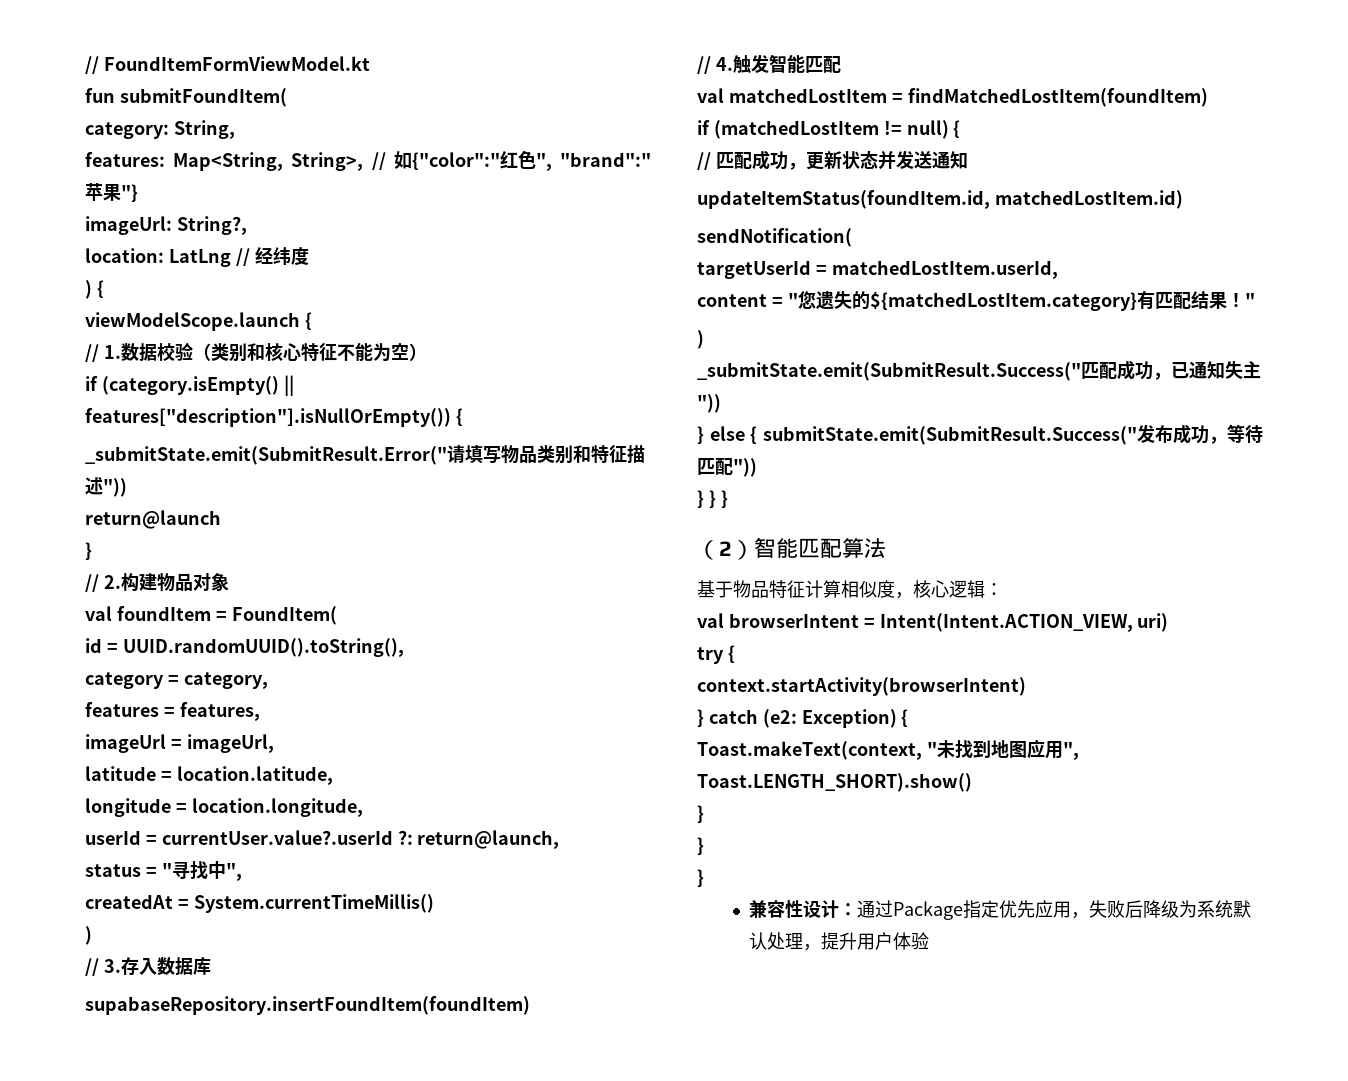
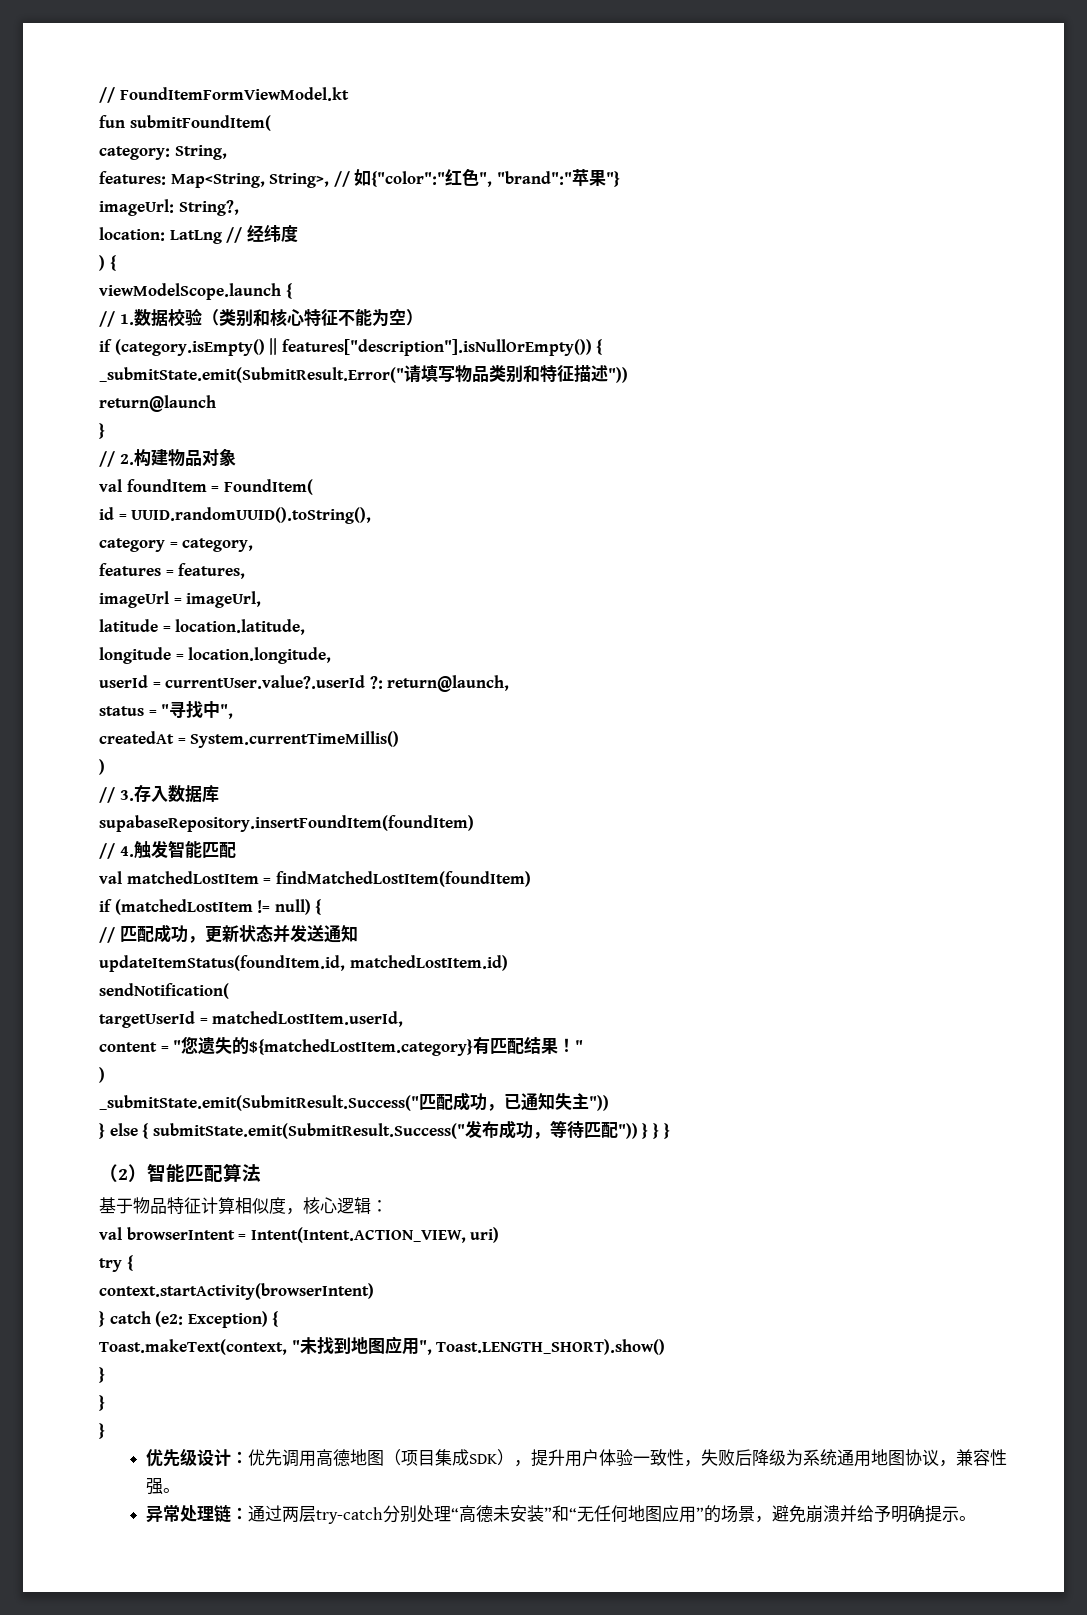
(757, 467) // -> (638, 1131) none
[748,900,1071,920] 兼容性设计：通过Package指定优先应用 -> [146,1448,685,1467] 优先级设计：优先调用高德地图（项目集成SDK），提升用户体验一致性
[1232,900,1251,918] [748,932,929,951] 默认处理，提升用户体验 -> [837,1449,1008,1467] [146,1478,181,1495] [146,1504,977,1524] 通用地图协议，兼容性强。 // 异常处理链：通过两层try-catch分别处理“高德未安装”和“无任何地图应用”的场景，避免崩溃并给予明确提示。

